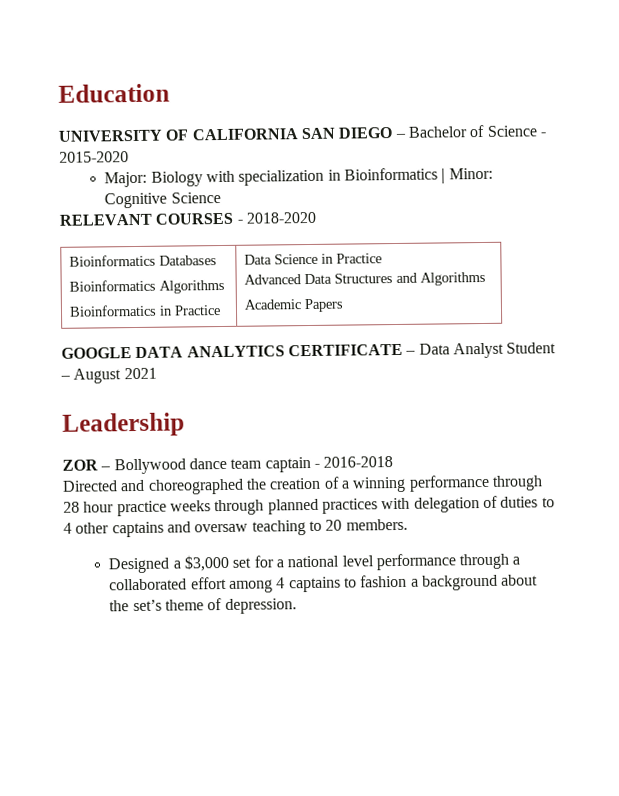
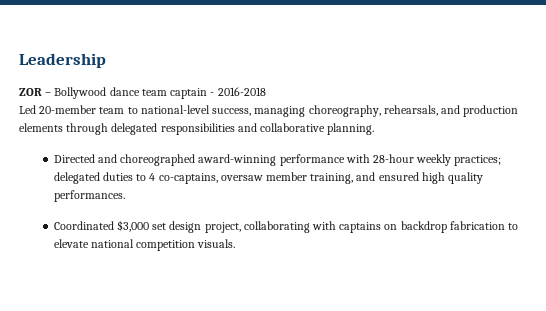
[58,83,170,103] [58,124,547,142] [59,151,129,163] [104,167,493,188] [104,192,221,209] [59,211,316,226] [69,254,218,267] [69,279,226,294] [69,304,222,317] [244,253,383,265] [244,271,487,286] [244,298,345,313] [61,342,557,359] [60,367,157,384] Education // UNIVERSITY OF CALIFORNIA SAN DIEGO – Bachelor of Science - 2015-2020 // Major: Biology with specialization in Bioinformatics | Minor: Cognitive Science // RELEVANT COURSES - 2018-2020 // Bioinformatics Databases // Bioinformatics Algorithms // Bioinformatics in Practice | Data Science in Practice // Advanced Data Structures and Algorithms // Academic Papers // GOOGLE DATA ANALYTICS CERTIFICATE – Data Analyst Student – August 2021 // -> (19, 60) none
[62,474,543,495] [63,495,555,517] [63,518,408,538] [108,553,521,574] [109,574,539,593] [109,598,297,614] Directed and choreographed the creation of a winning performance through 28 hour practice weeks through planned practices with delegation of duties to 4 other captains and oversaw teaching to 20 members. // Designed a $3,000 set for a national level performance through a collaborated effort among 4 captains to fashion a background about the set’s theme of depression. -> [19,105,519,117] [19,123,375,135] [53,154,502,166] [53,172,484,184] [53,190,125,202] [53,220,519,233] [53,239,236,251] Led 20-member team to national-level success, managing choreography, rehearsals, and production elements through delegated responsibilities and collaborative planning. // Directed and choreographed award-winning performance with 28-hour weekly practices; delegated duties to 4 co-captains, oversaw member training, and ensured high quality performances. // Coordinated $3,000 set design project, collaborating with captains on backdrop fabrication to elevate national competition visuals.

